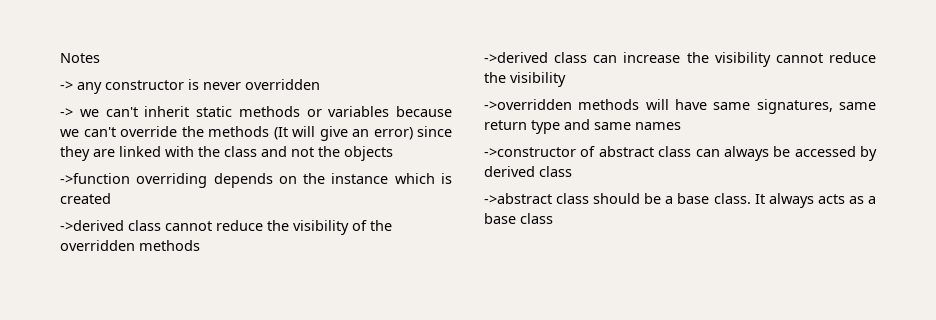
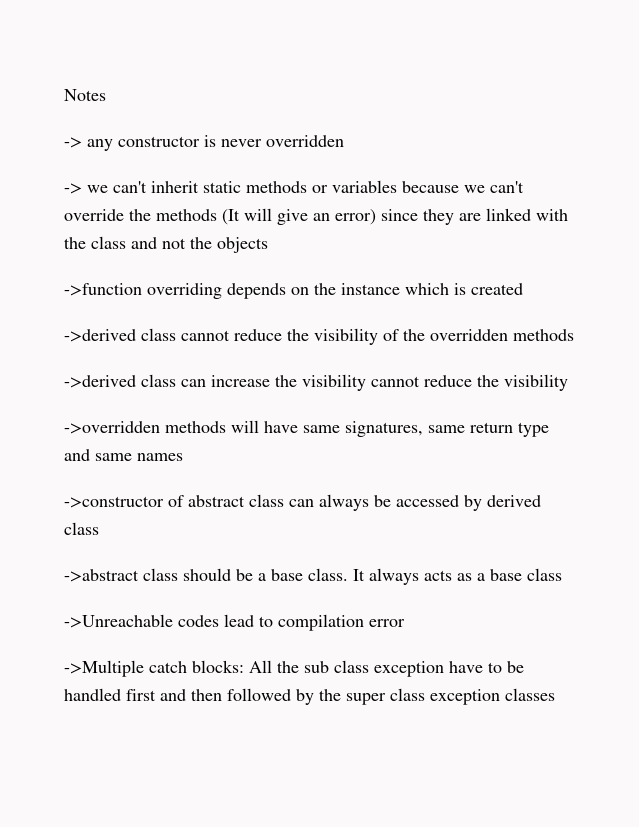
(553, 218) none -> [64,614,405,631] [64,660,524,677] [64,688,555,705] // ->Unreachable codes lead to compilation error // ->Multiple catch blocks: All the sub class exception have to be handled first and then followed by the super class exception classes

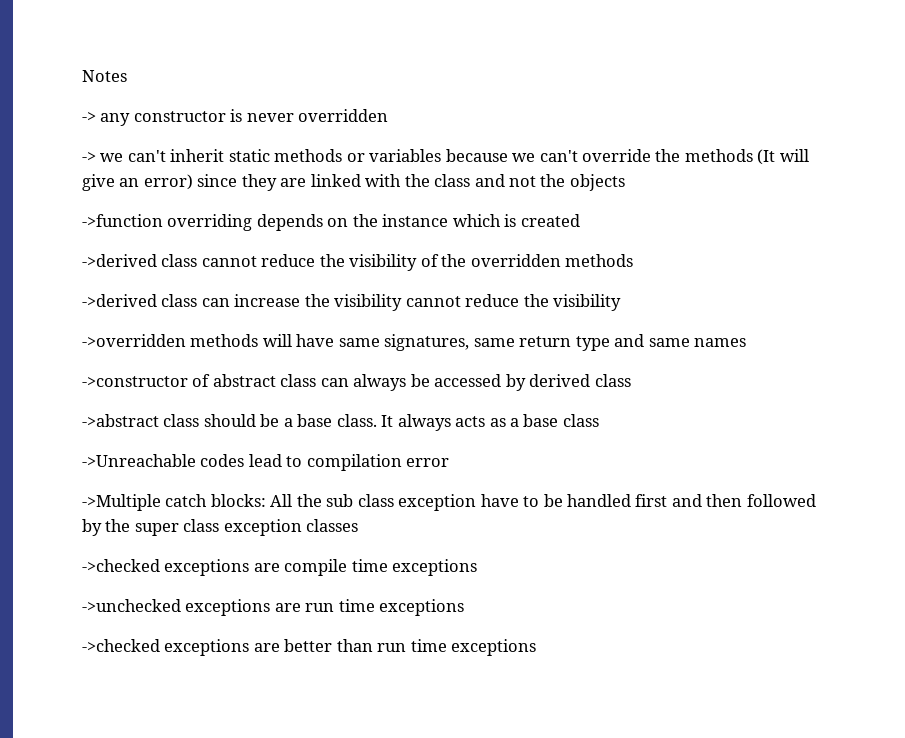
(555, 694) none -> [82,559,478,576] [82,599,465,616] [82,639,537,656] // ->checked exceptions are compile time exceptions // ->unchecked exceptions are run time exceptions // ->checked exceptions are better than run time exceptions

